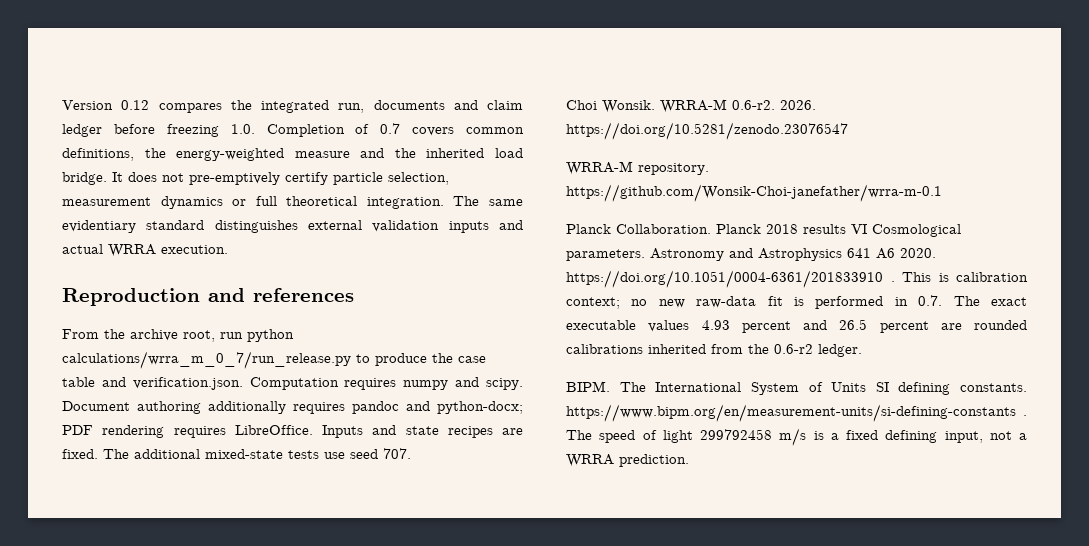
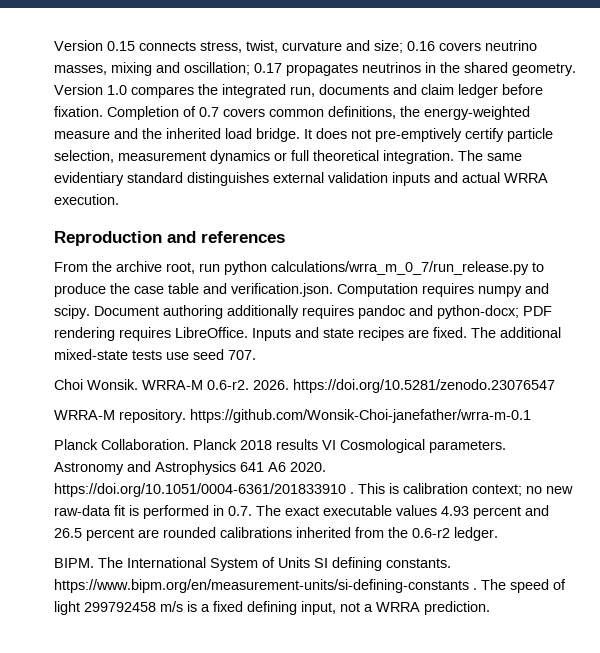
[62,100,150,110] Version 0.12 -> [54,40,537,53] [54,62,576,76] [54,84,127,95] Version 0.15 connects stress, twist, curvature and size; 0.16 covers neutrino masses, mixing and oscillation; 0.17 propagates neutrinos in the shared geometry. Version 1.0
[166,124,255,137] freezing 1.0. -> [54,106,103,117] fixation.

